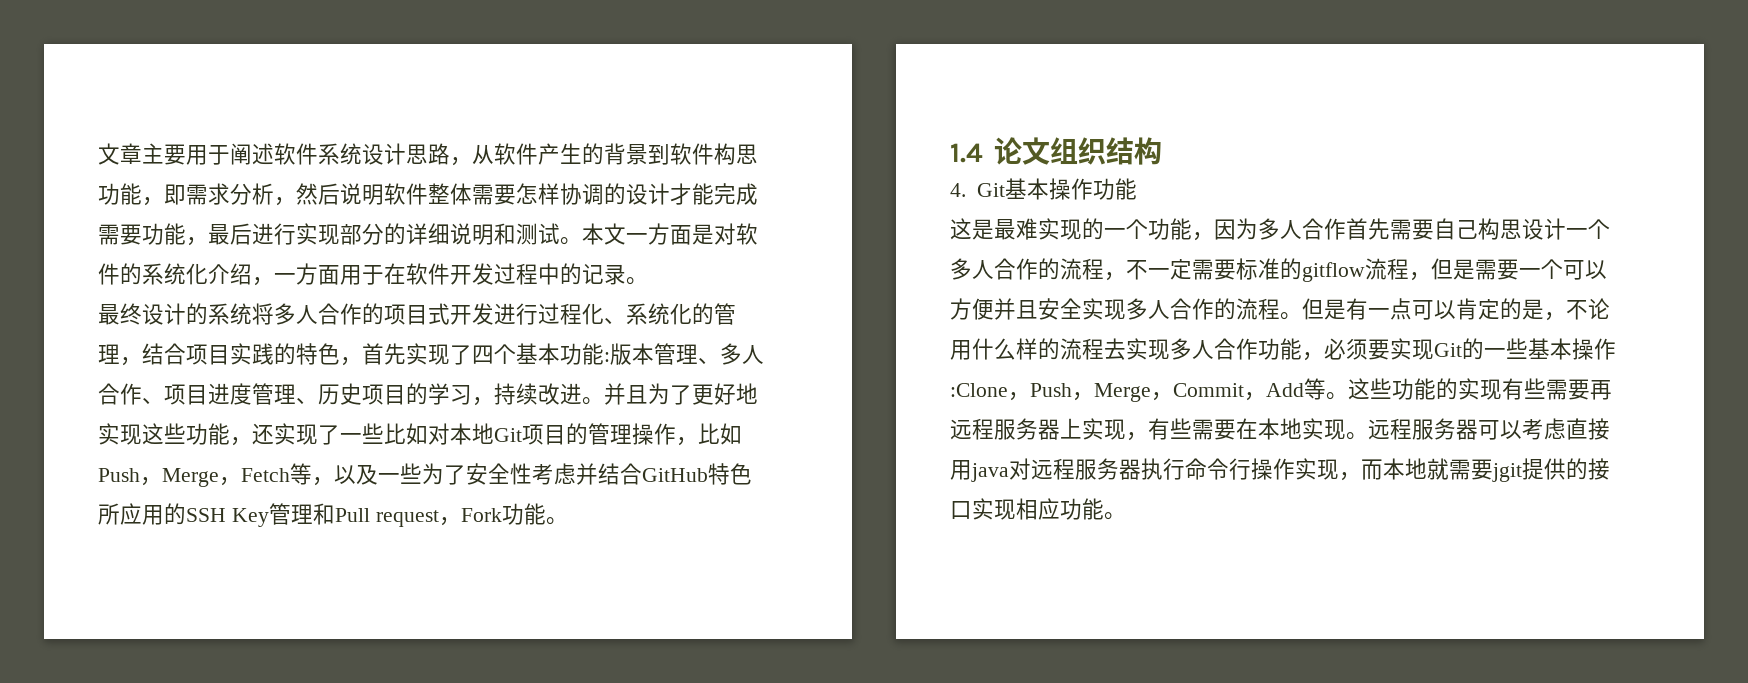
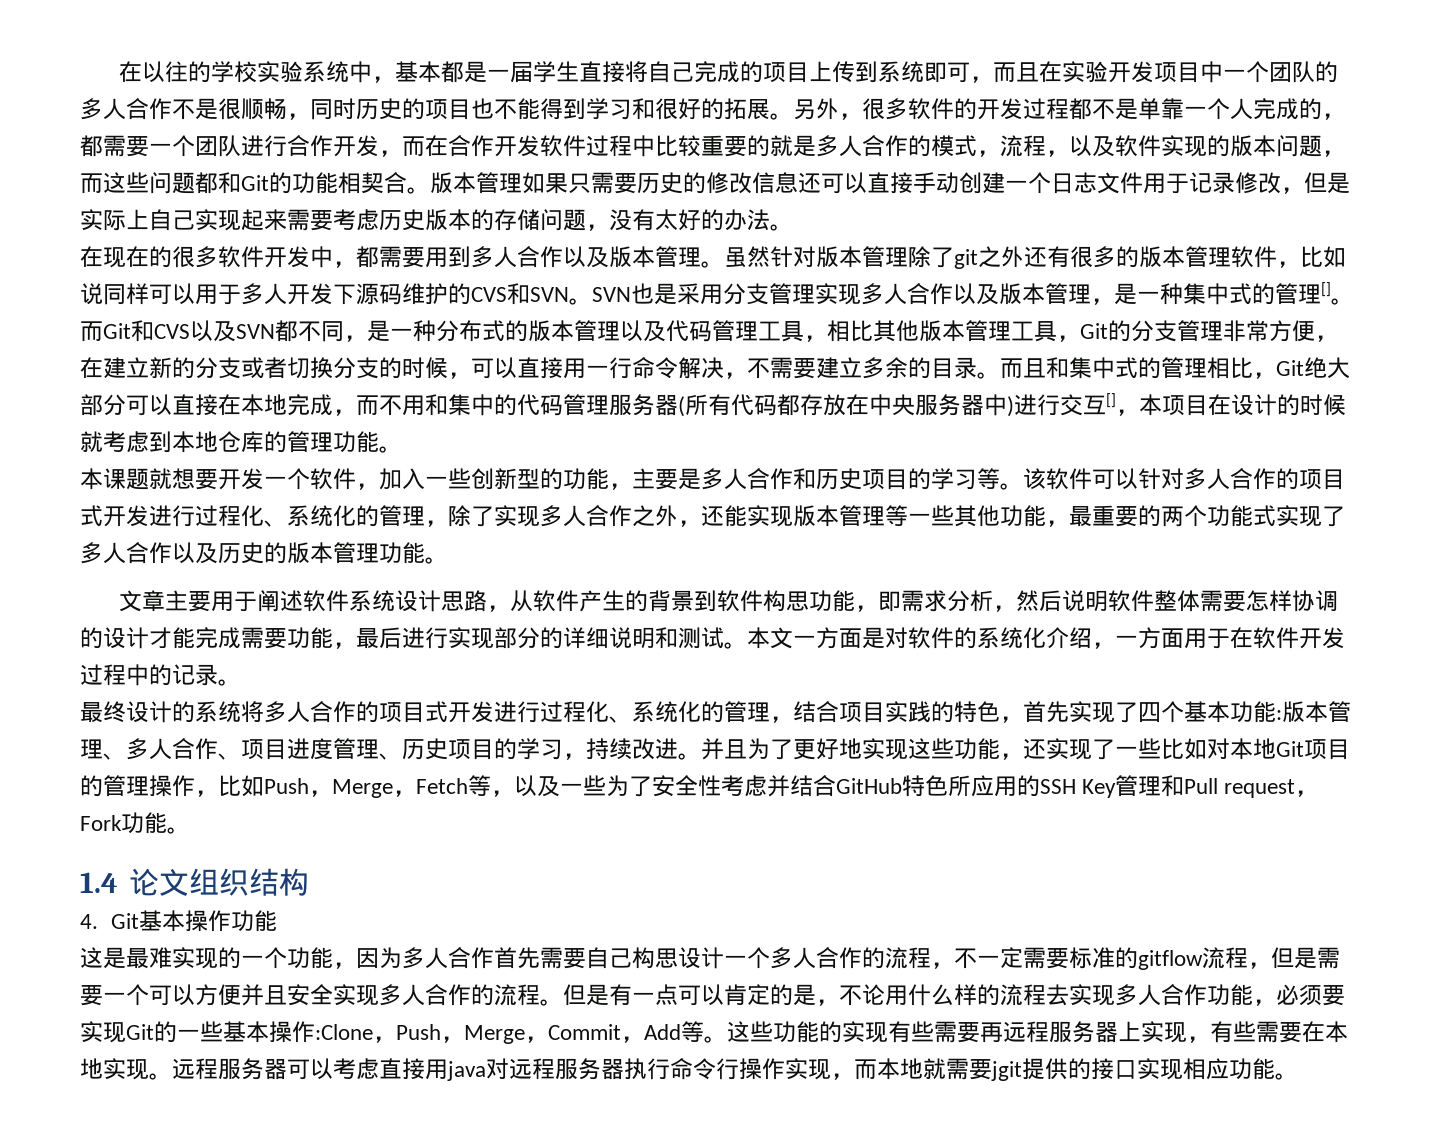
(98, 154) none -> [119,61,1339,83] [80,98,1345,120] [80,135,1345,157] [80,172,1350,194] [80,209,793,231] [80,246,1346,269] [80,282,1331,305] [1331,298,1354,305] [80,320,1338,342] [80,357,1350,379] [80,393,1116,417] [1116,394,1346,416] [80,431,402,453] [80,468,1345,490] [80,505,1345,527] [80,542,448,564] 在以往的学校实验系统中，基本都是一届学生直接将自己完成的项目上传到系统即可，而且在实验开发项目中一个团队的多人合作不是很顺畅，同时历史的项目也不能得到学习和很好的拓展。另外，很多软件的开发过程都不是单靠一个人完成的，都需要一个团队进行合作开发，而在合作开发软件过程中比较重要的就是多人合作的模式，流程，以及软件实现的版本问题，而这些问题都和Git的功能相契合。版本管理如果只需要历史的修改信息还可以直接手动创建一个日志文件用于记录修改，但是实际上自己实现起来需要考虑历史版本的存储问题，没有太好的办法。 // 在现在的很多软件开发中，都需要用到多人合作以及版本管理。虽然针对版本管理除了git之外还有很多的版本管理软件，比如说同样可以用于多人开发下源码维护的CVS和SVN。SVN也是采用分支管理实现多人合作以及版本管理，是一种集中式的管理[]。而Git和CVS以及SVN都不同，是一种分布式的版本管理以及代码管理工具，相比其他版本管理工具，Git的分支管理非常方便，在建立新的分支或者切换分支的时候，可以直接用一行命令解决，不需要建立多余的目录。而且和集中式的管理相比，Git绝大部分可以直接在本地完成，而不用和集中的代码管理服务器(所有代码都存放在中央服务器中)进行交互[]，本项目在设计的时候就考虑到本地仓库的管理功能。 // 本课题就想要开发一个软件，加入一些创新型的功能，主要是多人合作和历史项目的学习等。该软件可以针对多人合作的项目式开发进行过程化、系统化的管理，除了实现多人合作之外，还能实现版本管理等一些其他功能，最重要的两个功能式实现了多人合作以及历史的版本管理功能。 //

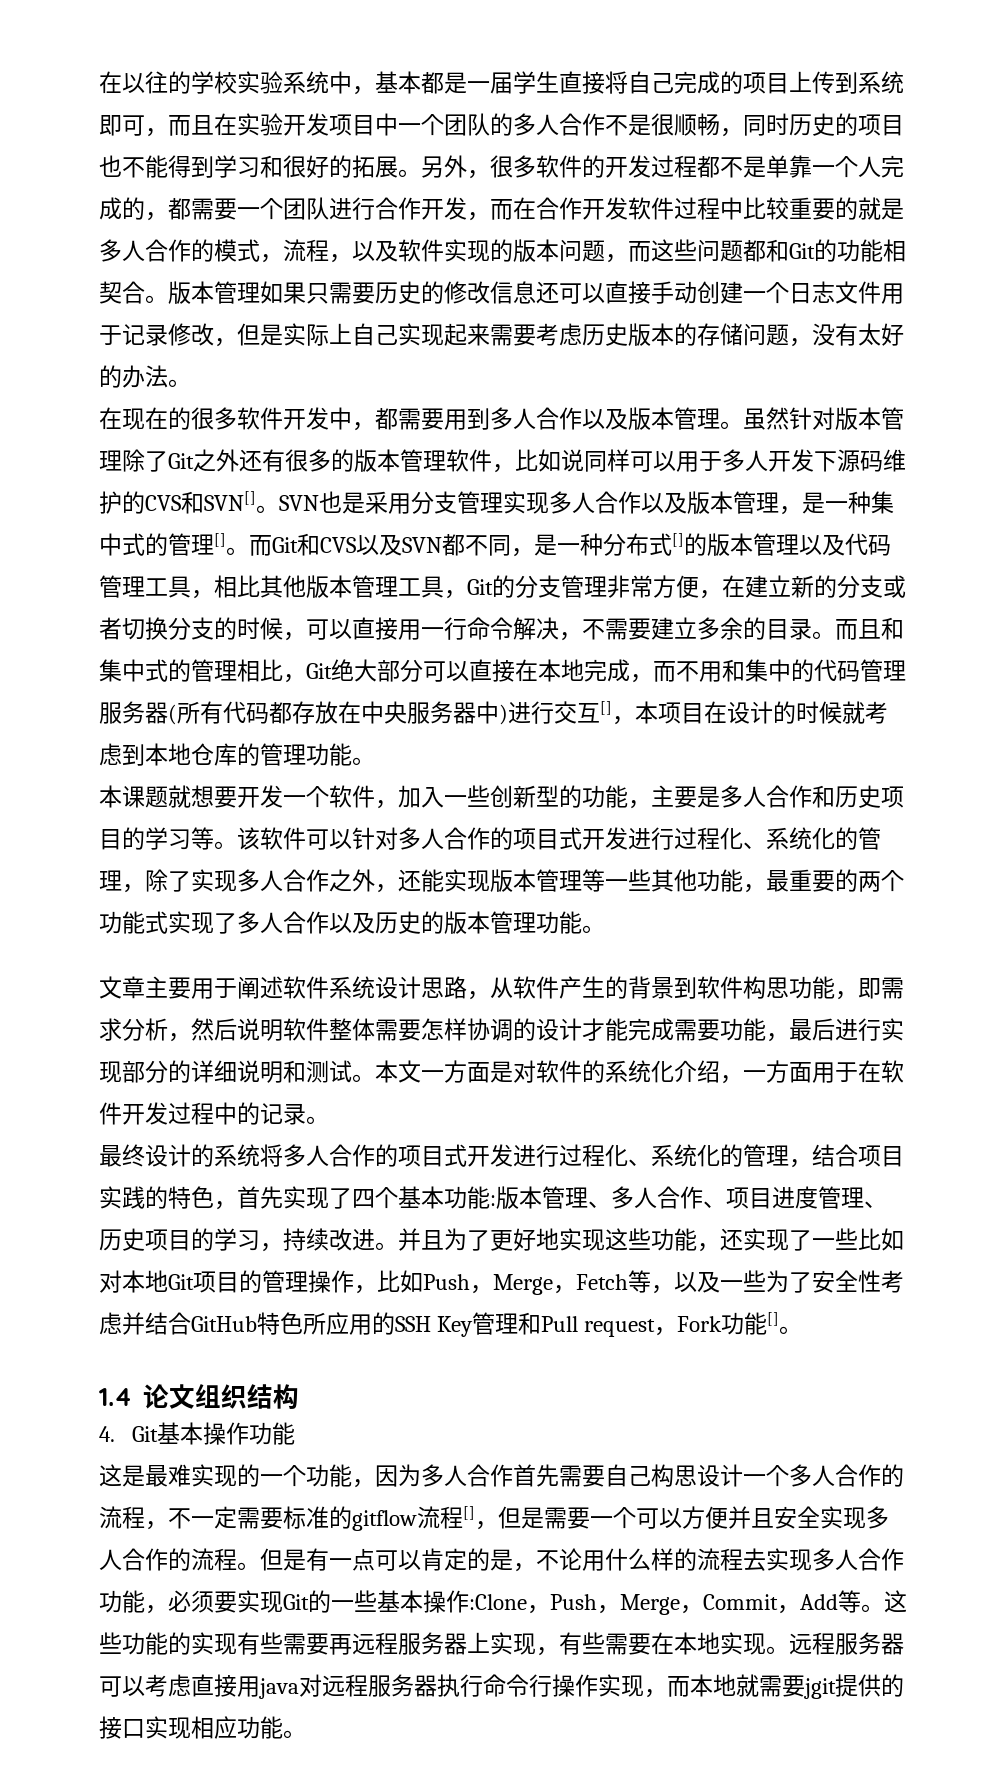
[954,249,978,269] git -> [168,453,194,469] Git
[530,287,569,302] SVN -> [204,491,256,511] SVN[]
(505, 331) none -> [672,533,684,547] []
(167, 823) none -> [767,1312,780,1326] []
(1248, 958) none -> [463,1506,475,1520] []

